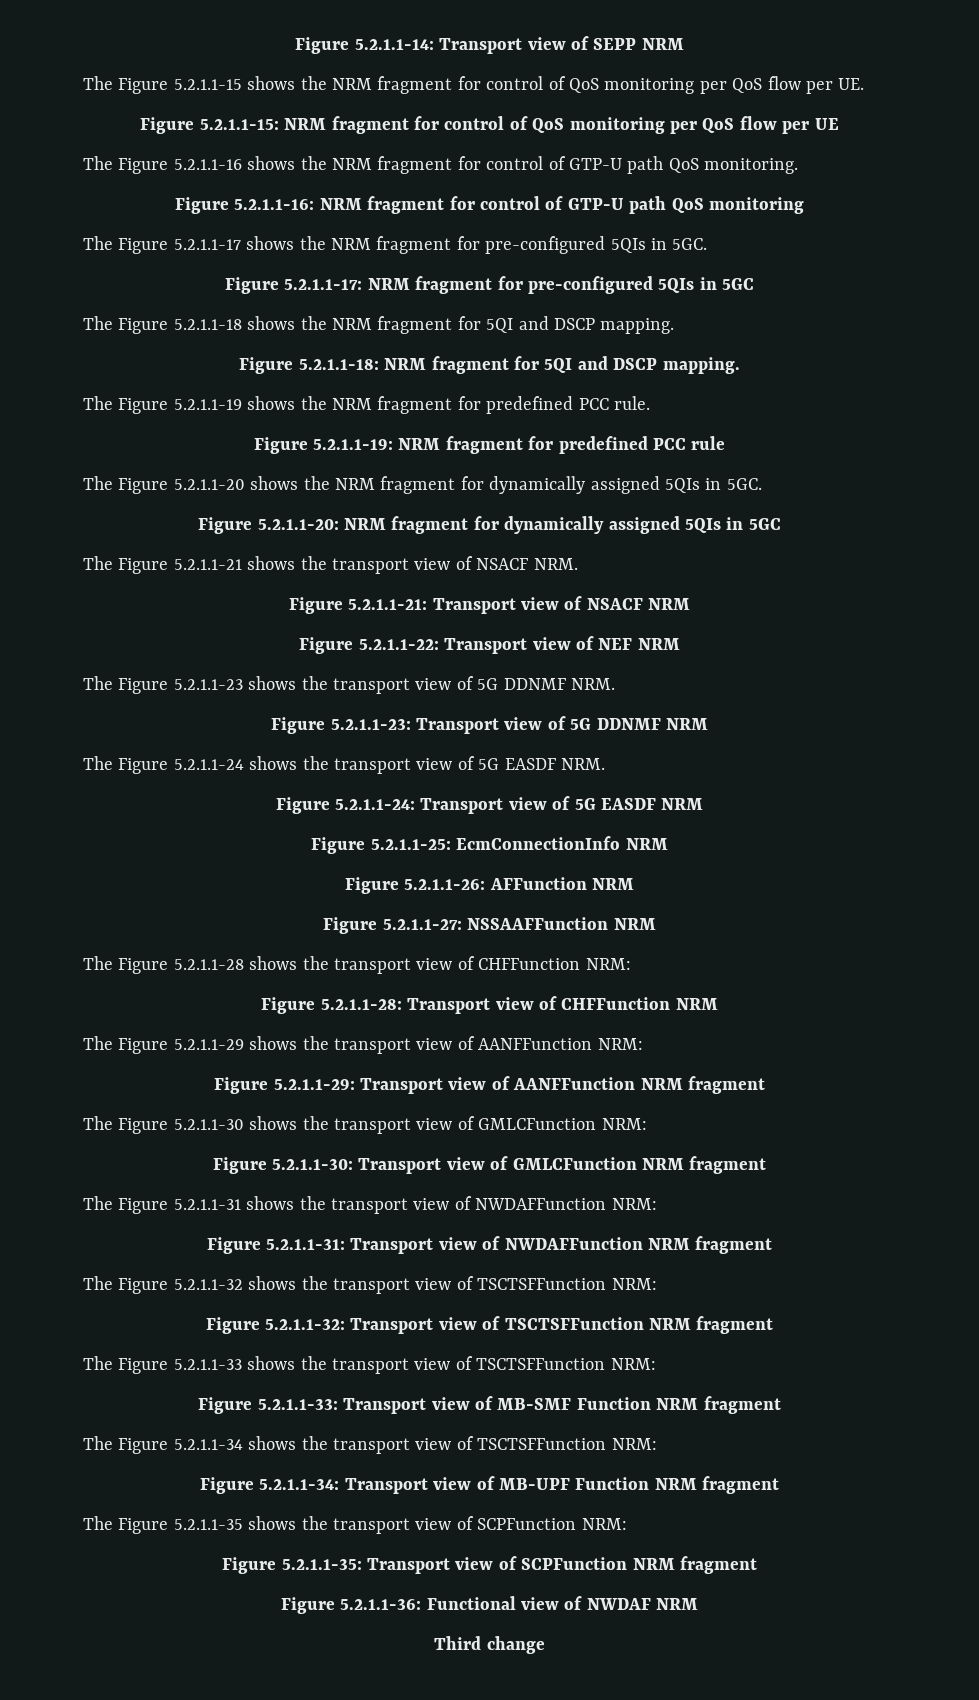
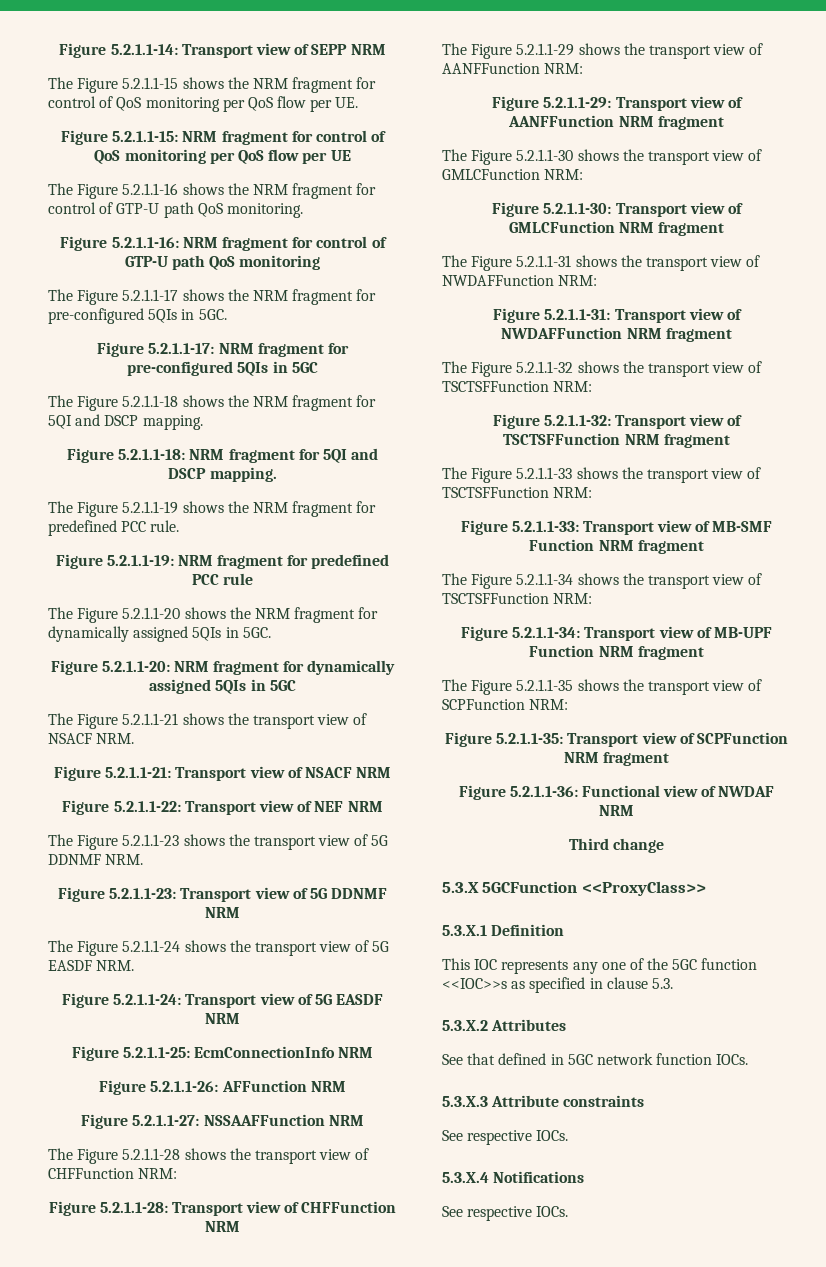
(545, 1645) none -> [442,881,706,896] [442,924,565,936] [442,958,758,974] [442,977,673,993] [442,1019,567,1031] [442,1053,749,1065] [442,1095,645,1107] [442,1130,569,1145] [442,1171,585,1183] [442,1206,569,1221] // 5.3.X 5GCFunction <<ProxyClass>> // 5.3.X.1 Definition // This IOC represents any one of the 5GC function <<IOC>>s as specified in clause 5.3. // 5.3.X.2 Attributes // See that defined in 5GC network function IOCs. // 5.3.X.3 Attribute constraints // See respective IOCs. // 5.3.X.4 Notifications // See respective IOCs.

